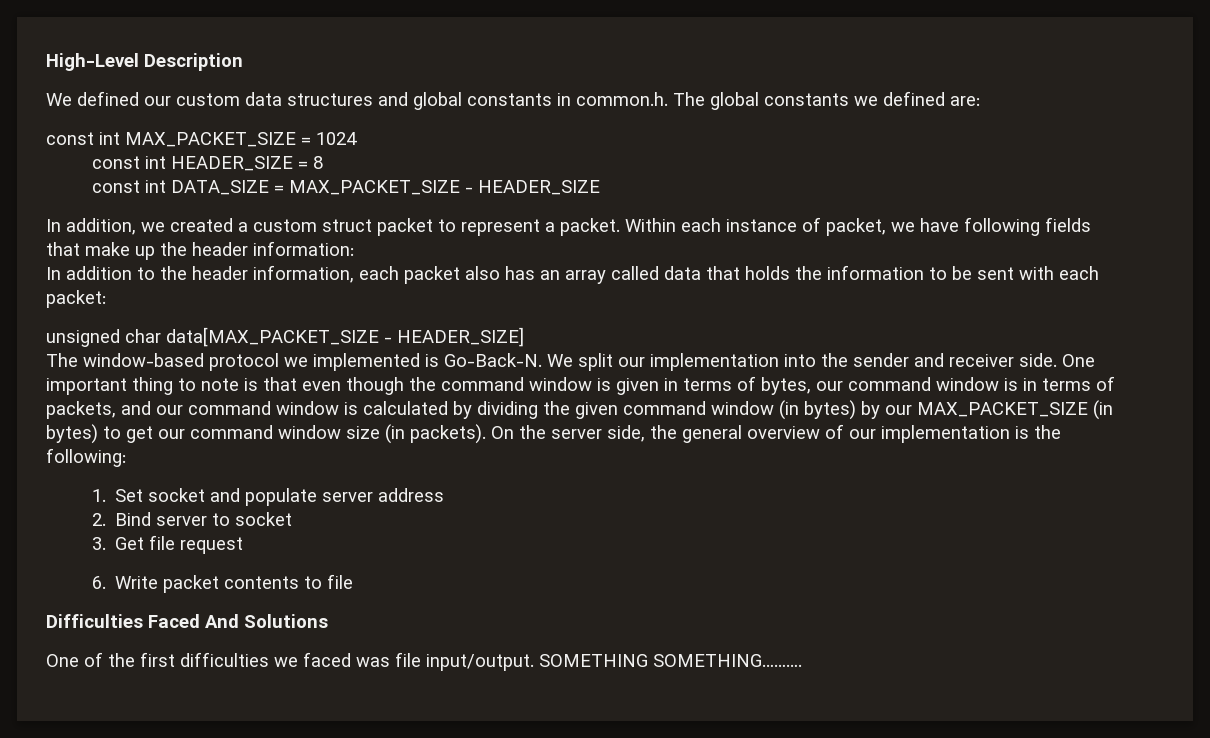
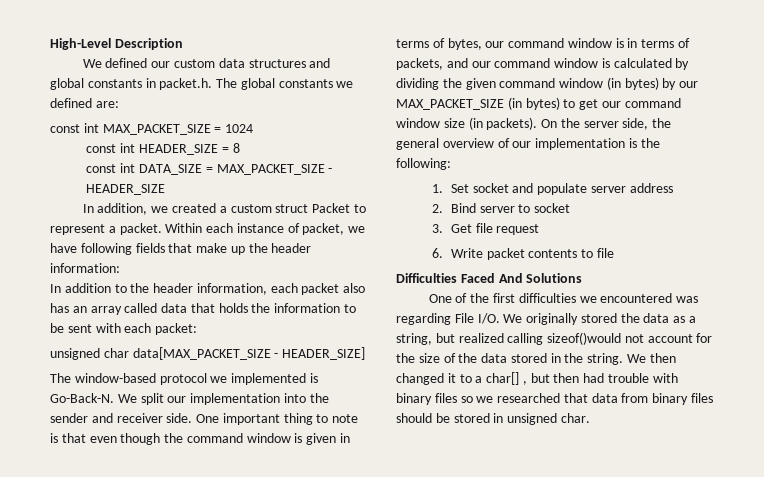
[576,92,668,106] common.h. -> [159,78,213,90] packet.h.
[377,218,433,236] packet -> [312,203,351,213] Packet
[303,652,802,671] faced was file input/output. SOMETHING SOMETHING………. -> [600,293,699,303] [396,313,697,325] [396,332,713,345] [396,353,676,365] [396,372,678,385] [396,393,714,405] [396,413,590,425] encountered was regarding File I/O. We originally stored the data as a string, but realized calling sizeof()would not account for the size of the data stored in the string. We then changed it to a char[] , but then had trouble with binary files so we researched that data from binary files should be stored in unsigned char.

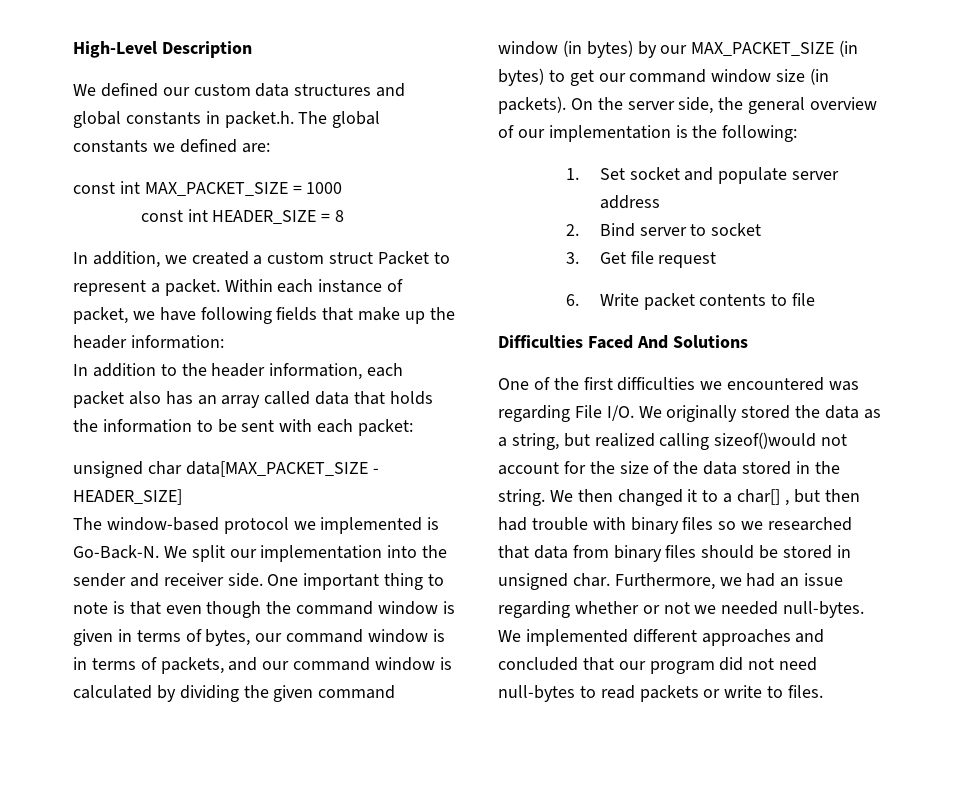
[225,124,254,133] 1024 -> [306,182,343,194] 1000
[86,163,333,175] [86,184,166,195] // const int DATA_SIZE = MAX_PACKET_SIZE - HEADER_SIZE -> (345, 216) none
(590, 418) none -> [614,573,844,590] [498,601,865,618] [498,629,825,646] [498,657,818,674] [498,685,824,702] Furthermore, we had an issue regarding whether or not we needed null-bytes. We implemented different approaches and concluded that our program did not need null-bytes to read packets or write to files.

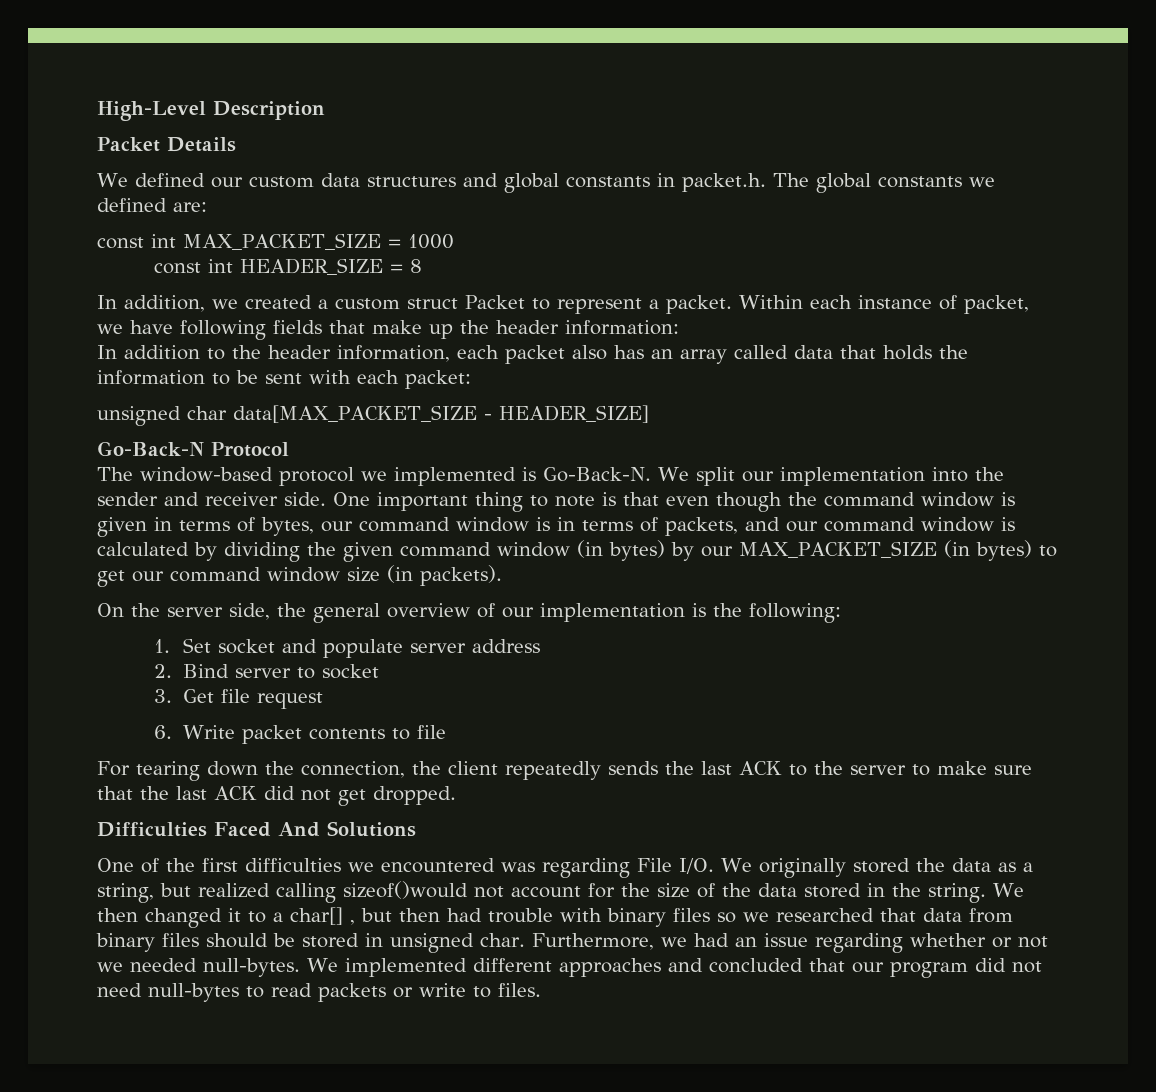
(252, 49) none -> [97,137,236,152] // Packet Details
(182, 497) none -> [97,441,289,457] // Go-Back-N Protocol
(566, 105) none -> (502, 575) //
(816, 299) none -> [97,761,1032,781] [97,786,456,806] // For tearing down the connection, the client repeatedly sends the last ACK to the server to make sure that the last ACK did not get dropped.

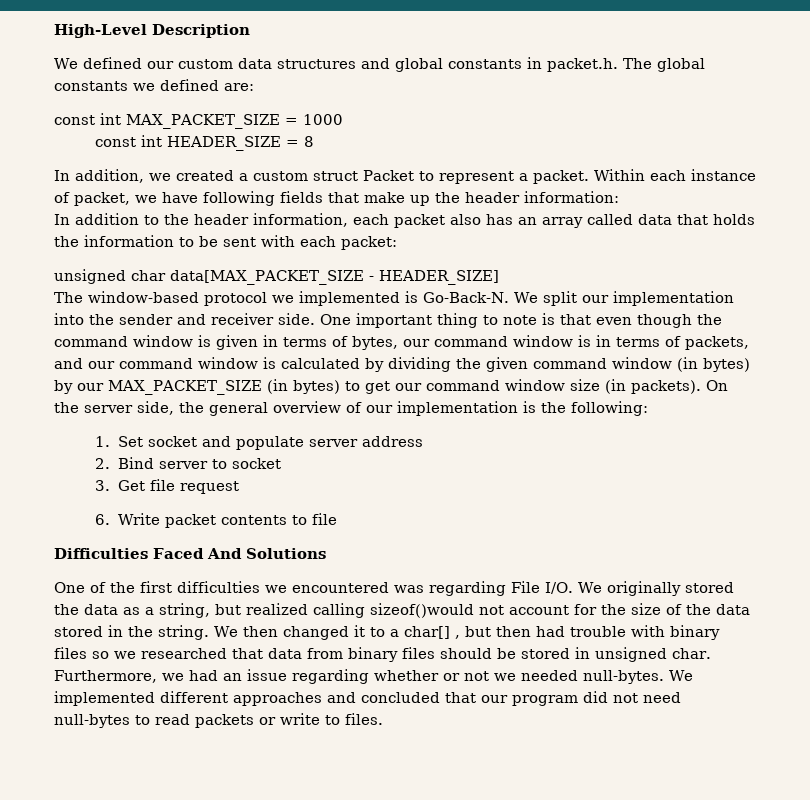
[97,137,236,152] // Packet Details -> (250, 31) none
[97,441,289,457] // Go-Back-N Protocol -> (499, 277) none
(502, 575) // -> (701, 387) none
[97,761,1032,781] [97,786,456,806] // For tearing down the connection, the client repeatedly sends the last ACK to the server to make sure that the last ACK did not get dropped. -> (337, 519) none

